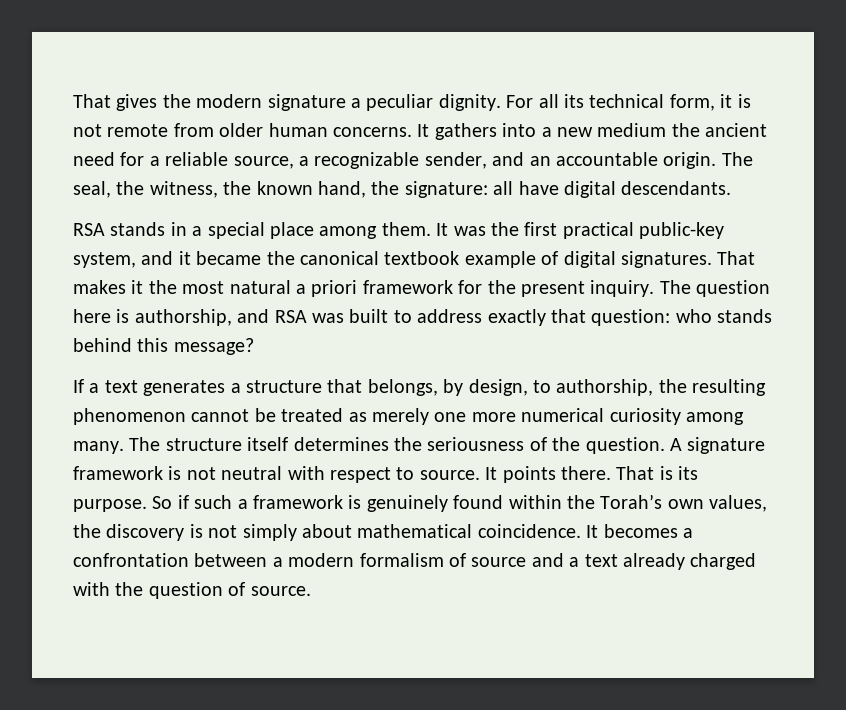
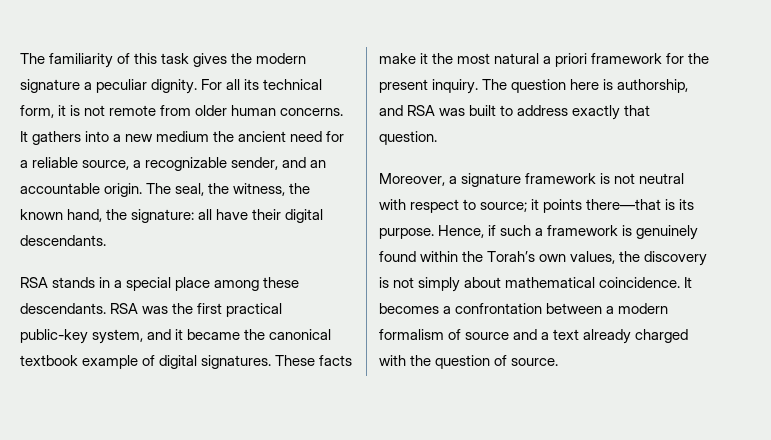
[73,94,111,108] That -> [20,53,190,68] The familiarity of this task
(559, 188) none -> [252,209,282,220] their
[381,222,449,236] them. It -> [263,277,300,288] [20,303,139,314] these descendants. RSA
[717,251,756,265] [73,280,126,294] That makes -> [275,355,353,366] [379,53,416,64] These facts make
[591,309,773,326] [73,338,254,355] [73,379,767,396] [73,408,744,425] [73,437,682,454] question: who stands behind this message? // If a text generates a structure that belongs, by design, to authorship, the resulting phenomenon cannot be treated as merely one more numerical curiosity among many. The structure itself determines the seriousness of the question. A -> [379,131,437,145] [379,173,458,186] question. // Moreover, a
[419,466,655,483] source. It points there. That -> [480,199,662,213] source; it points there—that
[152,496,173,509] So -> [438,225,485,238] Hence,

